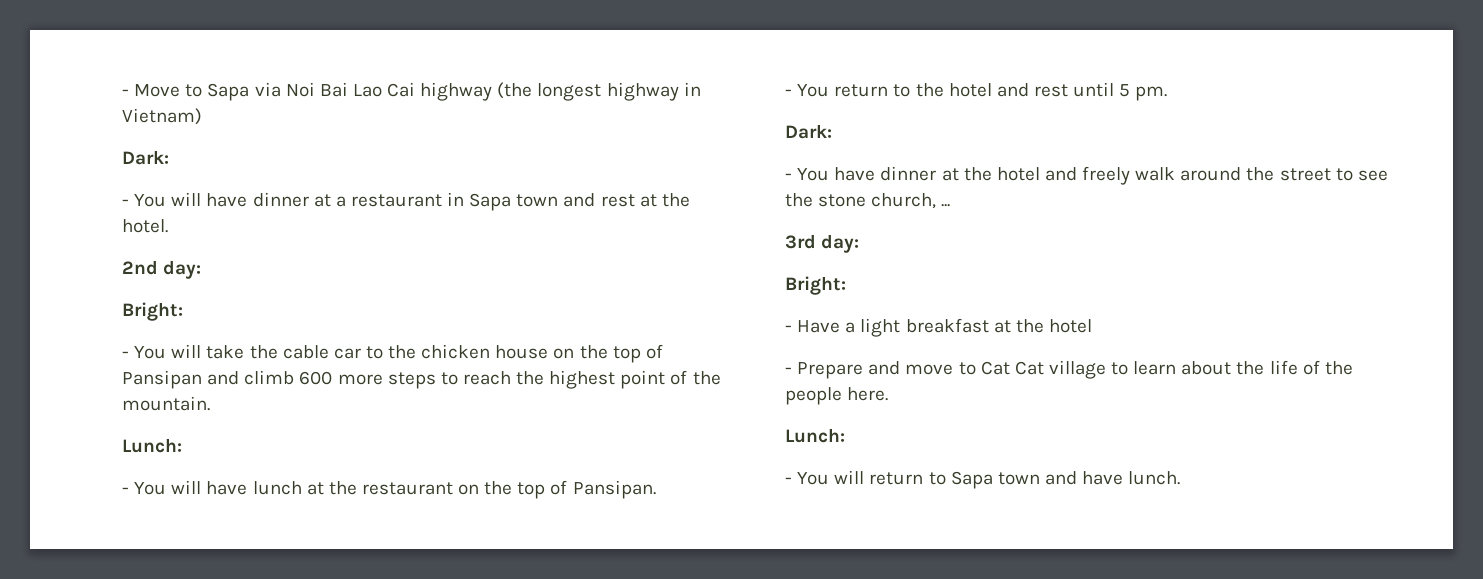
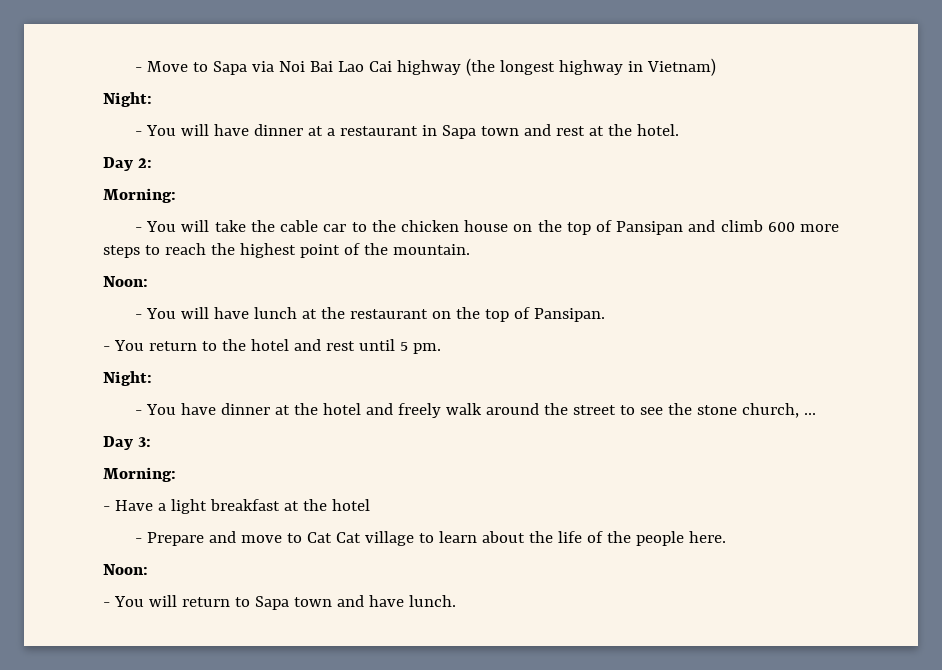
[122,150,169,165] Dark: -> [103,92,152,107] Night:
[122,260,202,279] [122,302,183,321] 2nd day: // Bright: -> [103,157,152,171] [103,188,176,203] Day 2: // Morning:
[122,438,182,453] Lunch: -> [103,276,148,287] Noon:
[785,124,832,139] Dark: -> [103,371,152,386] Night:
[785,234,860,253] [785,276,846,295] 3rd day: // Bright: -> [103,436,151,450] [103,467,176,482] Day 3: // Morning:
[785,428,845,443] Lunch: -> [103,564,148,575] Noon:

